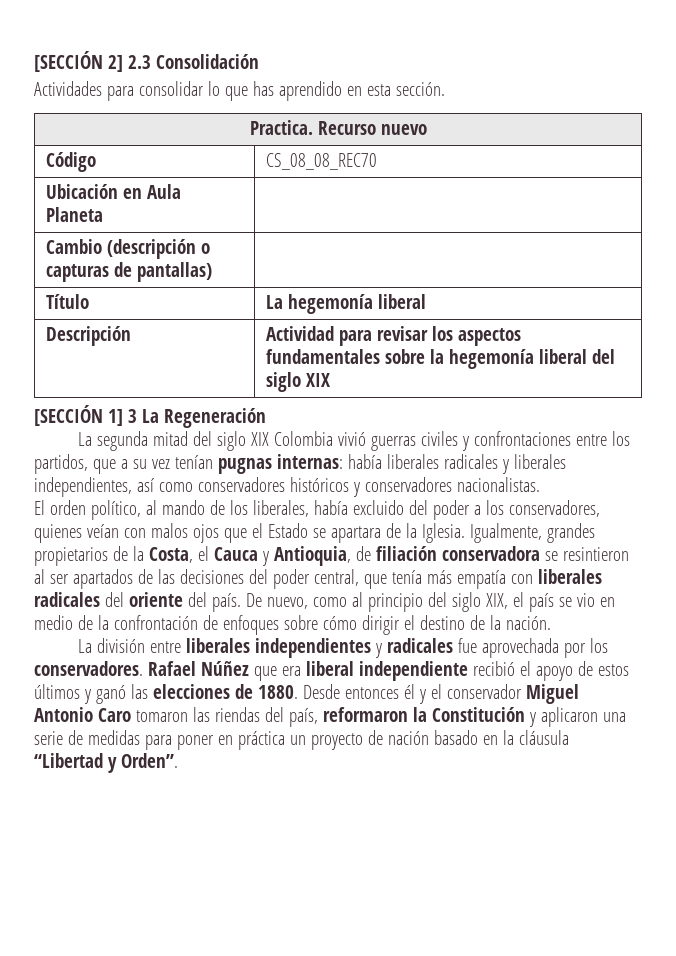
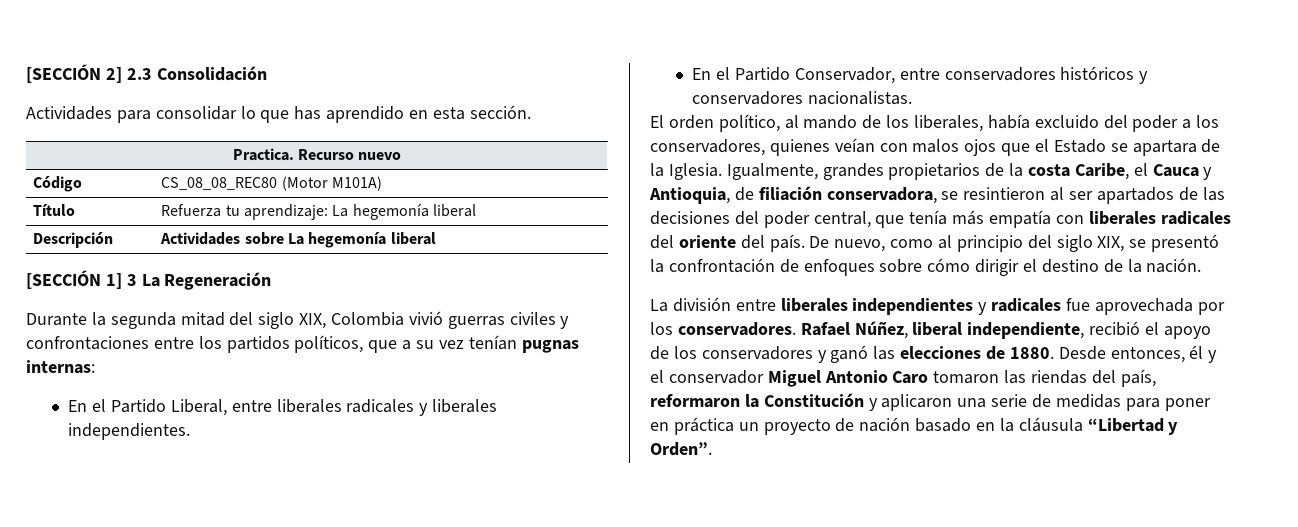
[266,153,378,170] [46,184,182,199] [46,207,104,222] [46,239,211,259] [46,262,213,282] [46,294,90,309] [266,294,427,314] [46,326,132,346] [266,326,522,346] [266,349,616,369] [266,372,331,392] CS_08_08_REC70 // Ubicación en Aula Planeta | // Cambio (descripción o capturas de pantallas) | // Título | La hegemonía liberal // Descripción | Actividad para revisar los aspectos fundamentales sobre la hegemonía liberal del siglo XIX -> [161,176,382,191] [33,204,76,216] [161,204,476,220] [33,232,114,248] [160,232,436,248] CS_08_08_REC80 (Motor M101A) // Título | Refuerza tu aprendizaje: La hegemonía liberal // Descripción | Actividades sobre La hegemonía liberal
[77,432,92,446] La -> [26,312,106,326] Durante la
[250,432,269,446] XIX -> [299,313,327,329] XIX,
[34,454,88,474] partidos, -> [226,335,364,353] partidos políticos,
[347,454,566,474] [34,477,193,497] había liberales radicales y liberales independientes, así como -> [68,399,498,416] [68,423,191,440] [692,67,940,84] // En el Partido Liberal, entre liberales radicales y liberales independientes. // En el Partido Conservador, entre
[148,547,193,563] Costa, -> [1028,163,1129,180] costa Caribe,
[441,546,540,561] conservadora -> [826,187,937,204] conservadora,
[512,592,615,612] [34,615,93,630] el país se vio en medio de -> [1129,234,1220,252] se presentó
[200,661,468,681] Núñez que era liberal independiente -> [854,321,1085,339] Núñez, liberal independiente,
[597,664,629,676] [34,684,80,699] estos últimos -> [673,346,813,360] los conservadores
[344,687,399,699] entonces -> [1110,347,1185,363] entonces,

